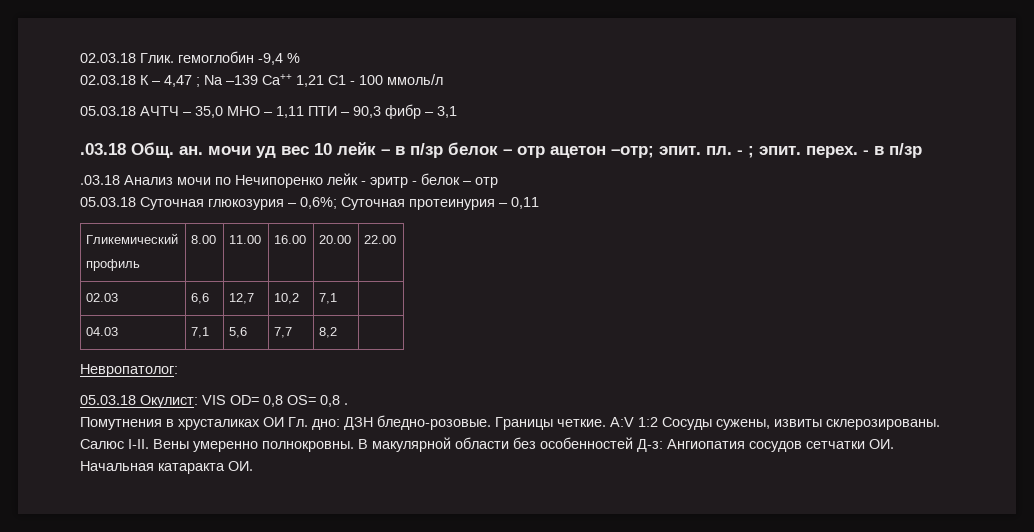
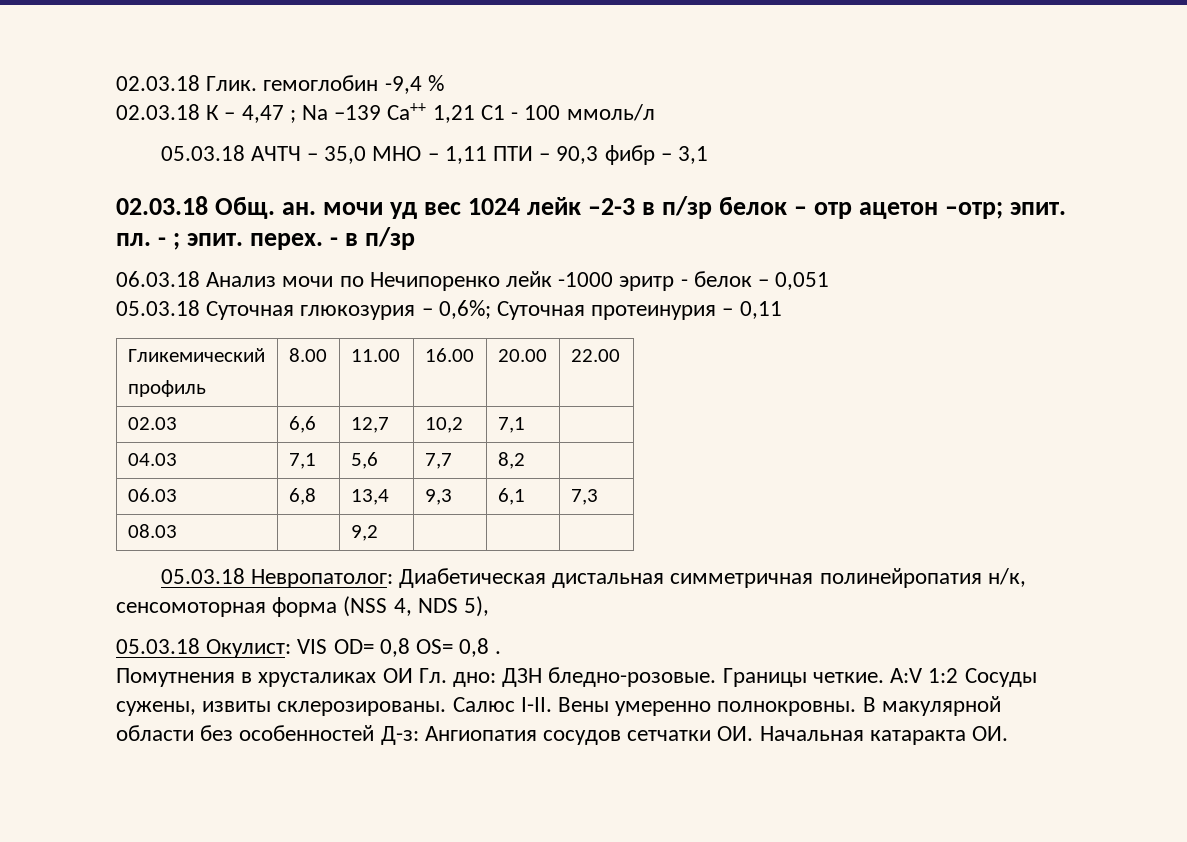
[80,143,126,155] .03.18 -> [116,196,208,215] 02.03.18
[314,142,390,155] 10 лейк – -> [468,197,636,215] 1024 лейк –2-3
[80,175,120,185] .03.18 -> [116,271,200,287] 06.03.18
[361,181,366,185] - -> [558,272,614,287] -1000
[475,177,498,188] отр -> [775,272,830,290] 0,051
[80,364,178,377] // Невропатолог: -> [127,488,177,502] [288,488,316,505] [350,489,389,505] [424,489,452,505] [497,488,525,505] [570,489,598,505] [127,524,177,538] [350,525,378,541] [160,568,1026,588] [116,596,490,617] // 06.03 | 6,8 | 13,4 | 9,3 | 6,1 | 7,3 // 08.03 | | 9,2 | | | // 05.03.18 Невропатолог: Диабетическая дистальная симметричная полинейропатия н/к, сенсомоторная форма (NSS 4, NDS 5),

